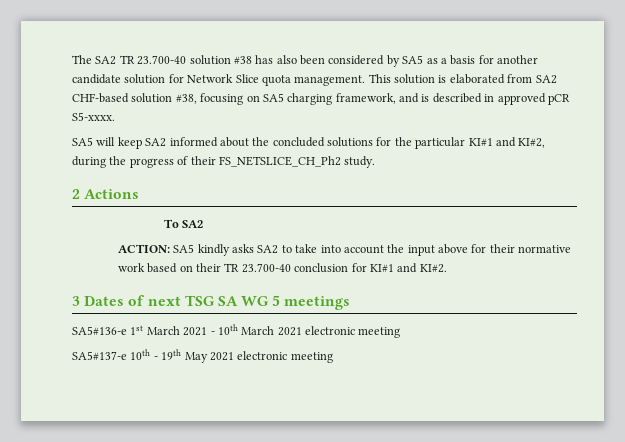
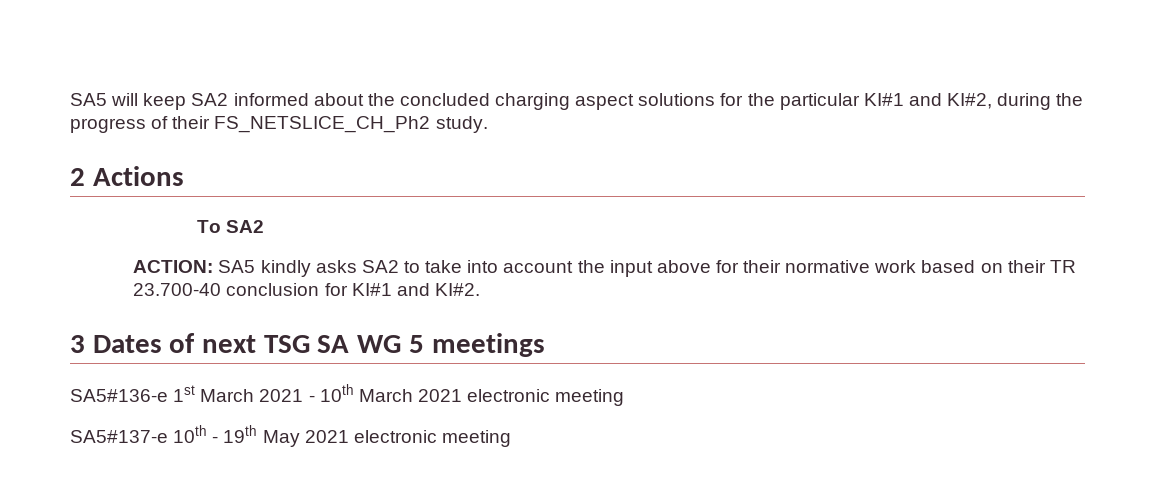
[72,55,538,67] [72,74,557,86] [72,93,570,105] [72,112,115,121] The SA2 TR 23.700-40 solution #38 has also been considered by SA5 as a basis for another candidate solution for Network Slice quota management. This solution is elaborated from SA2 CHF-based solution #38, focusing on SA5 charging framework, and is described in approved pCR S5-xxxx. // -> (70, 99) none
(325, 142) none -> [495,93,635,110] charging aspect

